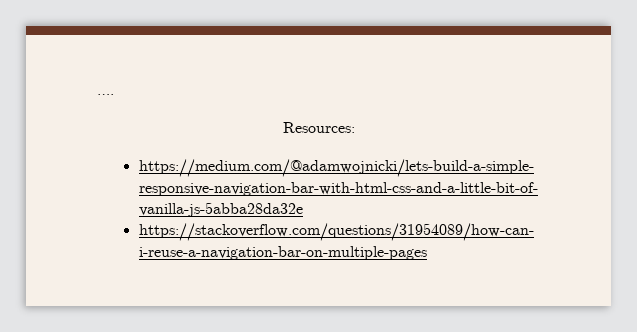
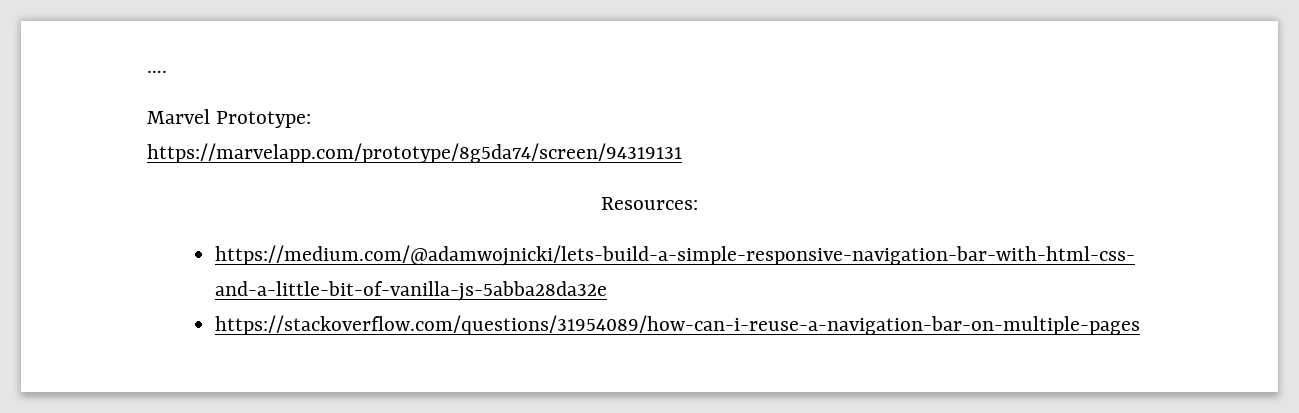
(114, 94) none -> [147,109,312,128] [147,143,682,163] // Marvel Prototype: // https://marvelapp.com/prototype/8g5da74/screen/94319131

